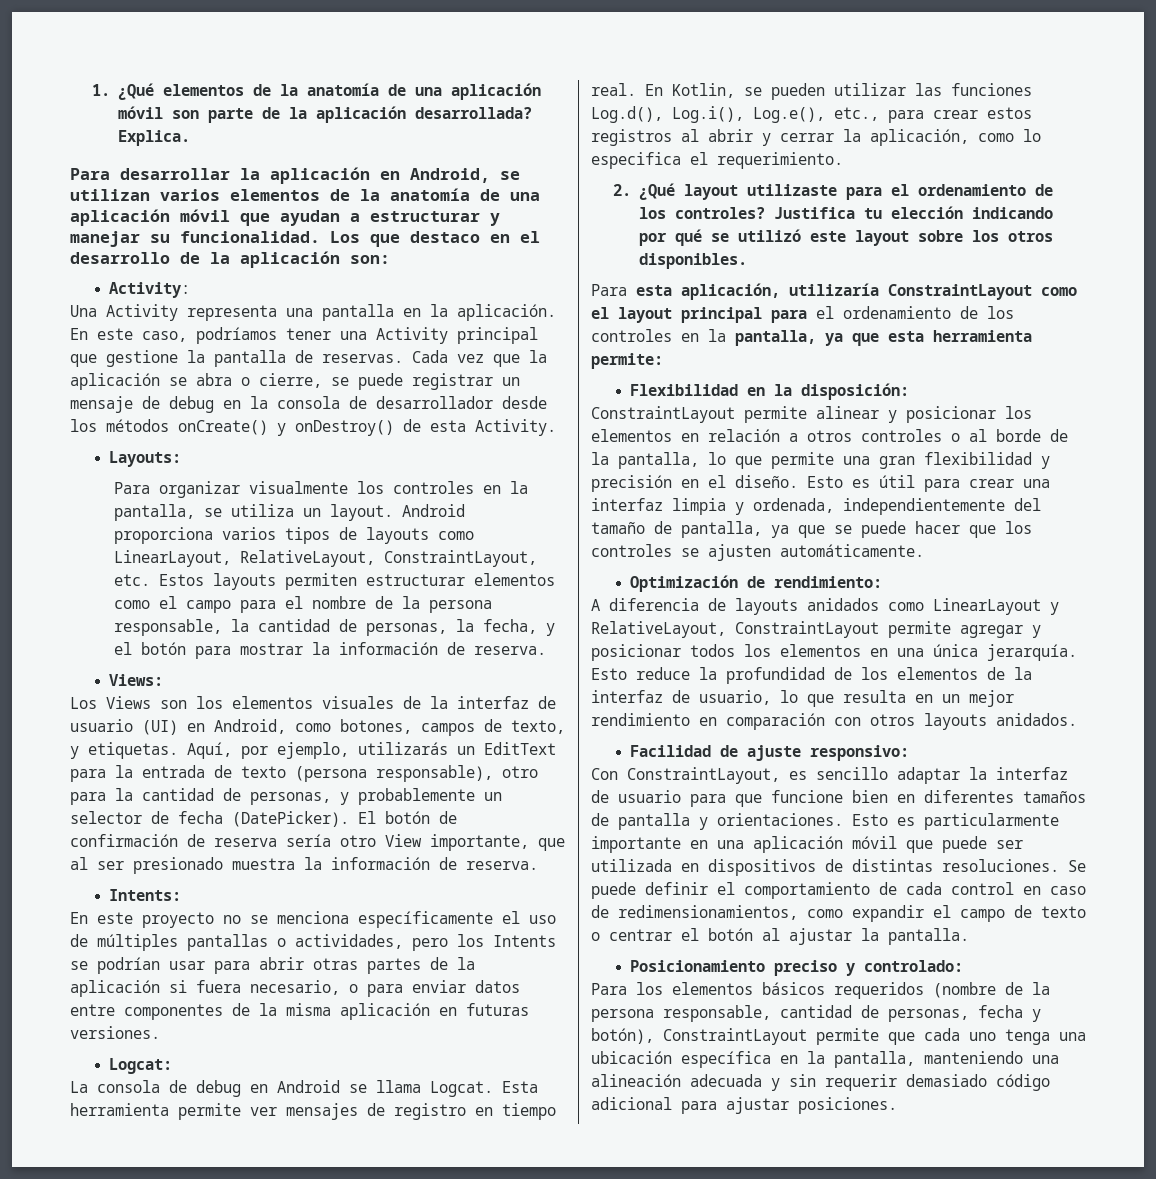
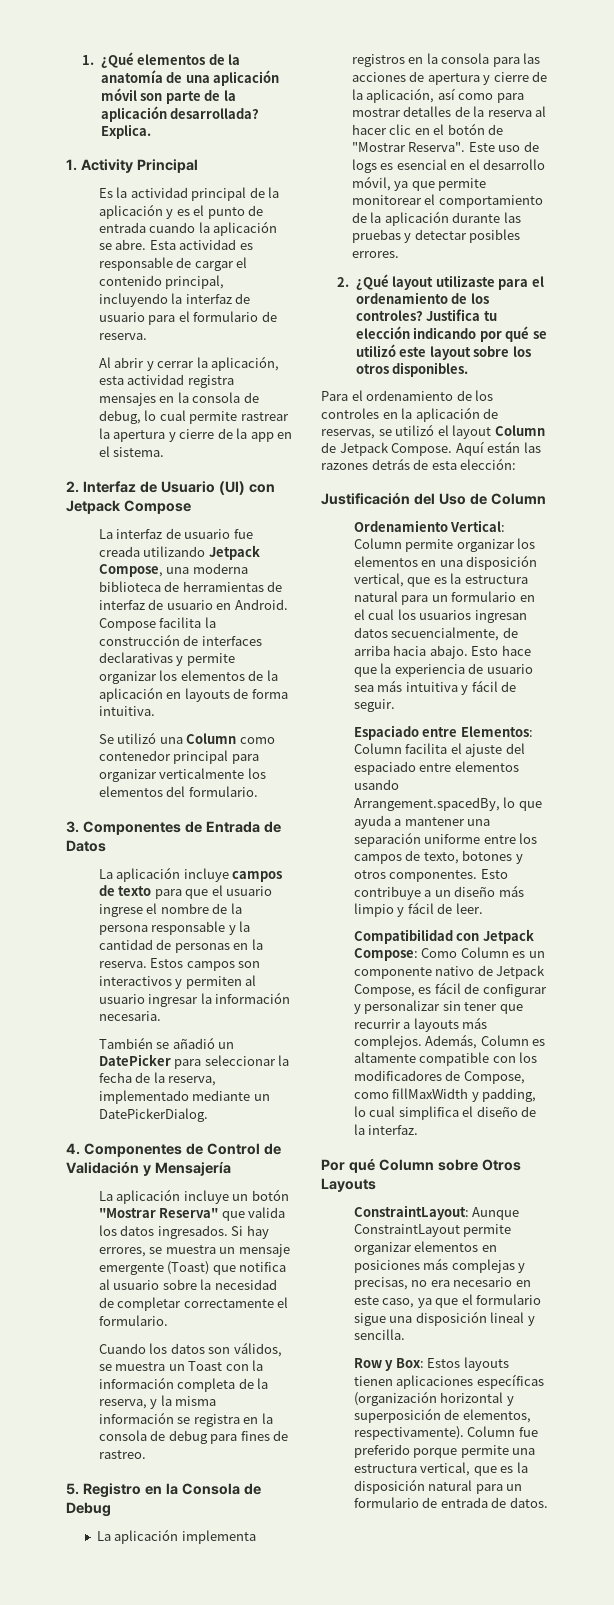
[70,167,520,184] [70,188,540,201] [70,209,500,226] [70,231,540,247] [70,251,390,268] [108,282,190,298] [70,304,556,321] [70,327,538,344] [70,350,547,367] [70,373,520,390] [70,396,547,413] [70,419,556,436] [108,451,181,467] [113,481,528,498] [113,504,465,521] [113,527,474,544] [113,550,537,567] [113,573,555,590] [113,596,276,613] Para desarrollar la aplicación en Android, se utilizan varios elementos de la anatomía de una aplicación móvil que ayudan a estructurar y manejar su funcionalidad. Los que destaco en el desarrollo de la aplicación son: // Activity: // Una Activity representa una pantalla en la aplicación. En este caso, podríamos tener una Activity principal que gestione la pantalla de reservas. Cada vez que la aplicación se abra o cierre, se puede registrar un mensaje de debug en la consola de desarrollador desde los métodos onCreate() y onDestroy() de esta Activity. // Layouts: // Para organizar visualmente los controles en la pantalla, se utiliza un layout. Android proporciona varios tipos de layouts como LinearLayout, RelativeLayout, ConstraintLayout, etc. Estos layouts permiten estructurar elementos como el campo para -> [66,159,198,173] [98,187,280,201] [98,204,264,219] [98,221,278,236] [98,239,253,250] [98,257,248,271] [98,275,225,289] [98,293,251,307] [98,311,277,325] [98,333,147,340] [98,356,280,371] [98,374,234,388] [98,392,259,406] [98,410,289,424] [98,428,293,442] [98,446,165,457] [66,481,275,495] [66,500,191,514] [98,528,253,539] [98,545,260,560] [98,563,248,577] [98,581,283,592] [98,599,288,610] [98,617,216,631] [98,634,262,646] [98,652,235,666] [98,670,278,684] [98,687,288,702] [98,706,155,716] [98,732,275,744] [98,750,259,764] [98,768,266,782] [98,786,258,797] [66,821,281,835] [66,840,106,852] [98,867,283,882] [98,885,273,899] [98,904,143,917] 1. Activity Principal // Es la actividad principal de la aplicación y es el punto de entrada cuando la aplicación se abre. Esta actividad es responsable de cargar el contenido principal, incluyendo la interfaz de usuario para el formulario de reserva. // Al abrir y cerrar la aplicación, esta actividad registra mensajes en la consola de debug, lo cual permite rastrear la apertura y cierre de la app en el sistema. // 2. Interfaz de Usuario (UI) con Jetpack Compose // La interfaz de usuario fue creada utilizando Jetpack Compose, una moderna biblioteca de herramientas de interfaz de usuario en Android. Compose facilita la construcción de interfaces declarativas y permite organizar los elementos de la aplicación en layouts de forma intuitiva. // Se utilizó una Column como contenedor principal para organizar verticalmente los elementos del formulario. // 3. Componentes de Entrada de Datos // La aplicación incluye campos de texto para que el usuario ingrese
[113,619,555,636] [113,642,546,659] [108,674,163,686] [70,696,556,709] [70,719,565,736] [70,742,556,759] [70,765,538,782] [70,788,502,805] [70,811,457,827] [70,834,565,851] [70,857,538,874] [108,889,181,901] [70,911,556,928] [70,934,556,951] [70,957,475,974] [70,980,520,997] [70,1003,529,1020] [70,1026,160,1039] [108,1058,172,1074] [70,1080,538,1097] [70,1103,556,1120] [591,83,1032,100] [591,106,1032,123] [591,129,1041,146] [591,152,843,169] responsable, la cantidad de personas, la fecha, y el botón para mostrar la información de reserva. // Views: // Los Views son los elementos visuales de la interfaz de usuario (UI) en Android, como botones, campos de texto, y etiquetas. Aquí, por ejemplo, utilizarás un EditText para la entrada de texto (persona responsable), otro para la cantidad de personas, y probablemente un selector de fecha (DatePicker). El botón de confirmación de reserva sería otro View importante, que al ser presionado muestra la información de reserva. // Intents: // En este proyecto no se menciona específicamente el uso de múltiples pantallas o actividades, pero los Intents se podrían usar para abrir otras partes de la aplicación si fuera necesario, o para enviar datos entre componentes de la misma aplicación en futuras versiones. // Logcat: // La consola de debug en Android se llama Logcat. Esta herramienta permite ver mensajes de registro en tiempo real. En Kotlin, se pueden utilizar las funciones Log.d(), Log.i(), Log.e(), etc., para crear estos registros al abrir y cerrar la aplicación, como lo especifica el requerimiento. -> [151,921,251,935] [98,939,263,953] [98,958,261,971] [98,975,257,989] [98,992,291,1007] [98,1011,161,1021] [98,1037,235,1049] [98,1054,290,1069] [98,1072,217,1086] [98,1090,270,1104] [98,1108,208,1122] [66,1143,281,1157] [66,1162,231,1176] [98,1189,289,1204] [98,1207,286,1221] [98,1225,269,1239] [98,1244,290,1257] [98,1261,287,1275] [98,1279,277,1290] [98,1297,289,1311] [98,1315,168,1326] [98,1342,282,1357] [98,1360,264,1371] [98,1377,269,1392] [98,1395,217,1409] [98,1412,273,1427] [98,1430,289,1444] [98,1450,146,1459] [66,1483,261,1498] [66,1502,111,1517] [96,1529,256,1544] [351,53,541,67] [351,71,548,85] [351,88,524,103] [351,106,547,117] [351,123,504,135] [351,141,539,152] [351,159,546,173] [351,176,487,191] [351,194,543,208] [351,211,521,226] [351,229,521,243] [351,251,399,258] responsable y la cantidad de personas en la reserva. Estos campos son interactivos y permiten al usuario ingresar la información necesaria. // También se añadió un DatePicker para seleccionar la fecha de la reserva, implementado mediante un DatePickerDialog. // 4. Componentes de Control de Validación y Mensajería // La aplicación incluye un botón "Mostrar Reserva" que valida los datos ingresados. Si hay errores, se muestra un mensaje emergente (Toast) que notifica al usuario sobre la necesidad de completar correctamente el formulario. // Cuando los datos son válidos, se muestra un Toast con la información completa de la reserva, y la misma información se registra en la consola de debug para fines de rastreo. // 5. Registro en la Consola de Debug // La aplicación implementa registros en la consola para las acciones de apertura y cierre de la aplicación, así como para mostrar detalles de la reserva al hacer clic en el botón de "Mostrar Reserva". Este uso de logs es esencial en el desarrollo móvil, ya que permite monitorear el comportamiento de la aplicación durante las pruebas y detectar posibles errores.
[636,283,1077,300] [591,307,807,323] esta aplicación, utilizaría ConstraintLayout como el layout principal para -> (348, 396) none
[735,330,1032,346] [591,353,663,369] [629,383,909,400] [591,406,1032,423] [591,429,1068,442] [591,452,1050,469] [591,475,1050,492] [591,498,1041,515] [591,521,1032,538] [591,544,924,561] [629,575,882,592] [591,598,1059,615] [591,621,1041,638] [591,644,1077,661] [591,667,1032,684] [591,690,1014,707] [591,713,1077,730] [629,745,909,761] [591,767,1068,784] [591,790,1086,807] [591,813,1059,830] [591,836,1023,853] [591,859,1086,876] [591,882,1086,899] [591,905,1086,922] [591,928,969,945] [629,960,963,976] [591,982,1050,999] [591,1005,1041,1022] [591,1028,1086,1045] [591,1051,1059,1068] [591,1074,1050,1091] [591,1097,897,1114] pantalla, ya que esta herramienta permite: // Flexibilidad en la disposición: // ConstraintLayout permite alinear y posicionar los elementos en relación a otros controles o al borde de la pantalla, lo que permite una gran flexibilidad y precisión en el diseño. Esto es útil para crear una interfaz limpia y ordenada, independientemente del tamaño de pantalla, ya que se puede hacer que los controles se ajusten automáticamente. // Optimización de rendimiento: // A diferencia de layouts anidados como LinearLayout y RelativeLayout, ConstraintLayout permite agregar y posicionar todos los elementos en una única jerarquía. Esto reduce la profundidad de los elementos de la interfaz de usuario, lo que resulta en un mejor rendimiento en comparación con otros layouts anidados. // Facilidad de ajuste responsivo: // Con ConstraintLayout, es sencillo adaptar la interfaz de usuario para que funcione bien en diferentes tamaños de pantalla y orientaciones. Esto es particularmente importante en una aplicación móvil que puede ser utilizada en dispositivos de distintas resoluciones. Se puede definir el comportamiento de cada control en caso de redimensionamientos, como expandir el campo de texto o centrar el botón al ajustar la pantalla. // Posicionamiento preciso y controlado: // Para los elementos básicos requeridos (nombre de la persona responsable, cantidad de personas, fecha y botón), ConstraintLayout permite que cada uno tenga una ubicación específica en la pantalla, manteniendo una alineación adecuada y sin requerir demasiado código adicional para ajustar posiciones. -> [415,407,499,422] [321,424,545,439] [321,441,541,456] [321,458,517,470] [321,493,546,505] [353,520,506,532] [353,538,536,552] [353,555,538,570] [353,573,528,587] [353,591,535,605] [353,609,527,623] [353,627,518,641] [353,645,531,659] [353,663,533,677] [353,680,517,695] [353,699,395,712] [353,725,533,740] [353,743,525,757] [353,761,519,775] [353,779,399,790] [353,797,542,811] [353,815,491,829] [353,832,538,847] [353,850,523,864] [353,869,508,882] [353,885,524,900] [353,902,483,917] [353,929,534,944] [353,947,545,961] [353,965,546,979] [353,982,547,997] [353,1000,523,1014] [353,1017,488,1032] [353,1034,546,1049] [353,1052,538,1066] [353,1070,525,1084] [353,1088,537,1102] [353,1106,537,1120] [353,1124,419,1135] [321,1159,521,1173] [321,1178,376,1192] [353,1205,520,1220] [353,1224,512,1237] [353,1241,497,1255] [353,1258,526,1273] [353,1277,531,1290] [353,1294,542,1308] [353,1311,535,1326] [353,1329,405,1340] [353,1357,509,1371] [353,1374,544,1389] [353,1391,514,1406] [353,1408,531,1423] [353,1426,538,1440] [353,1444,536,1458] [353,1462,528,1476] [353,1479,523,1494] [353,1497,548,1508] aplicación de reservas, se utilizó el layout Column de Jetpack Compose. Aquí están las razones detrás de esta elección: // Justificación del Uso de Column // Ordenamiento Vertical: Column permite organizar los elementos en una disposición vertical, que es la estructura natural para un formulario en el cual los usuarios ingresan datos secuencialmente, de arriba hacia abajo. Esto hace que la experiencia de usuario sea más intuitiva y fácil de seguir. // Espaciado entre Elementos: Column facilita el ajuste del espaciado entre elementos usando Arrangement.spacedBy, lo que ayuda a mantener una separación uniforme entre los campos de texto, botones y otros componentes. Esto contribuye a un diseño más limpio y fácil de leer. // Compatibilidad con Jetpack Compose: Como Column es un componente nativo de Jetpack Compose, es fácil de configurar y personalizar sin tener que recurrir a layouts más complejos. Además, Column es altamente compatible con los modificadores de Compose, como fillMaxWidth y padding, lo cual simplifica el diseño de la interfaz. // Por qué Column sobre Otros Layouts // ConstraintLayout: Aunque ConstraintLayout permite organizar elementos en posiciones más complejas y precisas, no era necesario en este caso, ya que el formulario sigue una disposición lineal y sencilla. // Row y Box: Estos layouts tienen aplicaciones específicas (organización horizontal y superposición de elementos, respectivamente). Column fue preferido porque permite una estructura vertical, que es la disposición natural para un formulario de entrada de datos.

